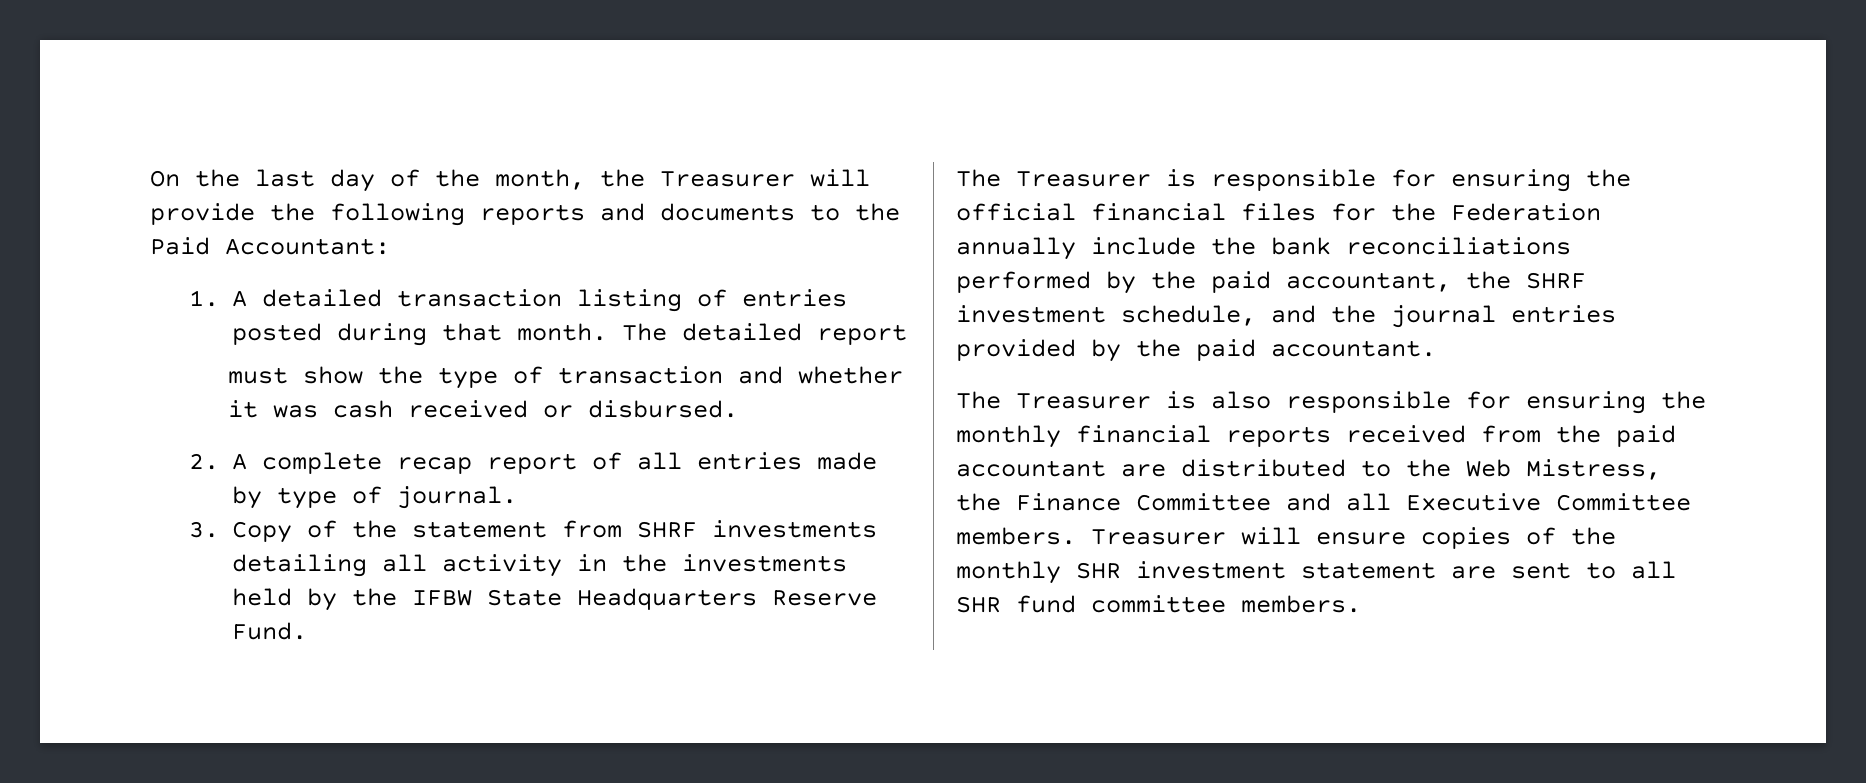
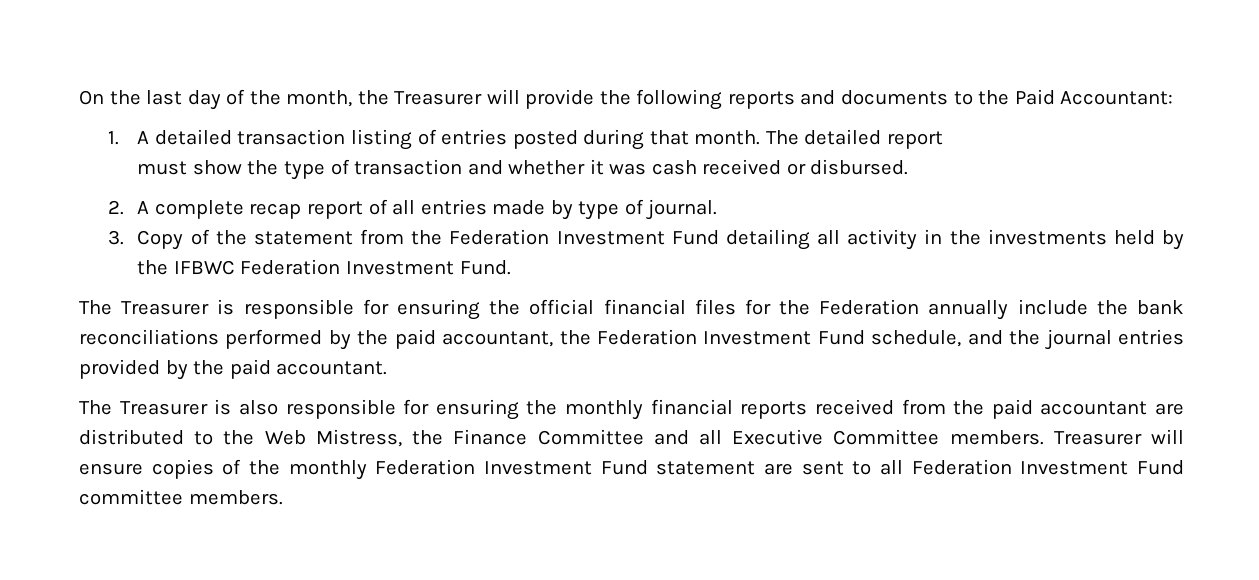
[636,520,877,538] SHRF investments -> [411,229,719,245] the Federation Investment Fund
[411,588,877,610] IFBW State Headquarters Reserve -> [173,259,455,275] IFBWC Federation Investment
[1526,272,1586,289] [956,305,1106,323] SHRF investment -> [597,329,865,345] Federation Investment Fund
[1076,561,1286,579] SHR investment -> [375,459,648,475] Federation Investment Fund
[956,595,1076,613] SHR fund -> [911,459,1184,475] Federation Investment Fund

